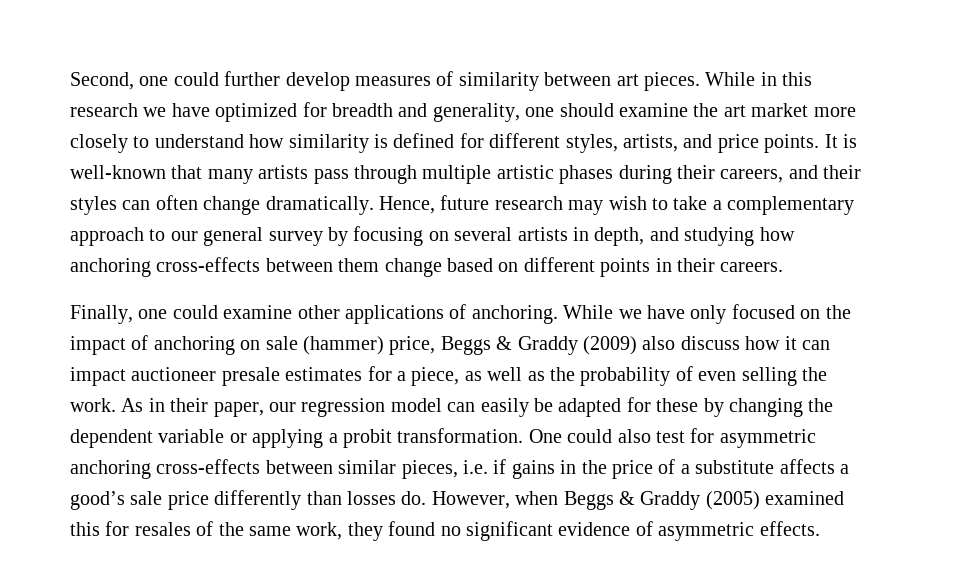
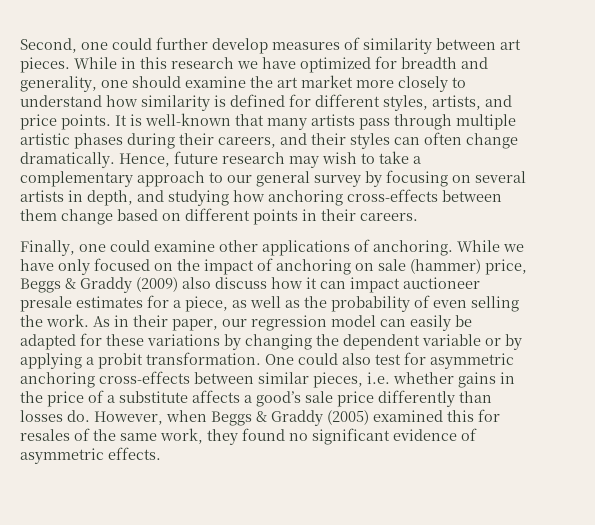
(699, 405) none -> [147,334,220,346] variations
(247, 438) none -> [505,334,522,350] by
[493,459,507,474] if -> [393,372,454,384] whether

